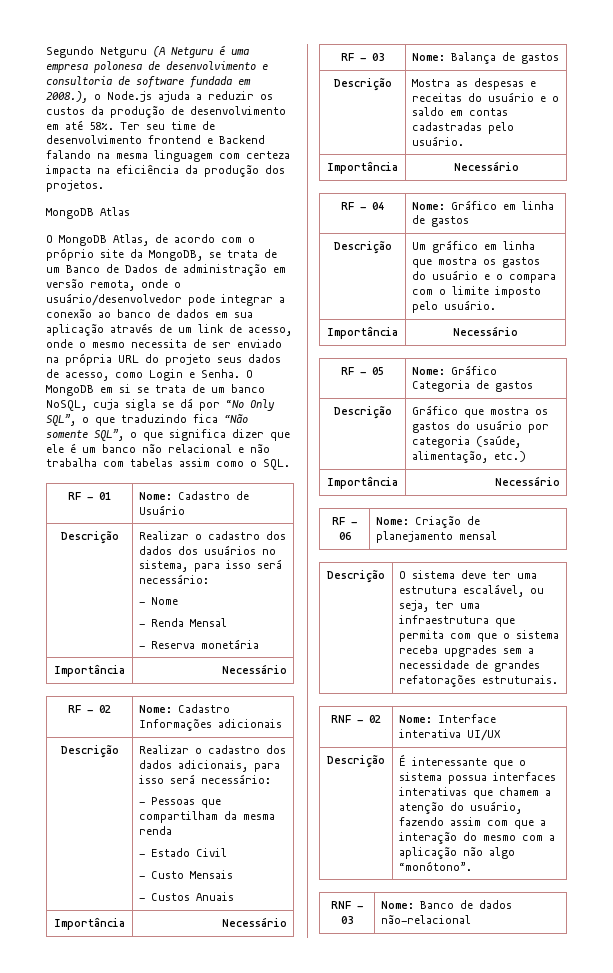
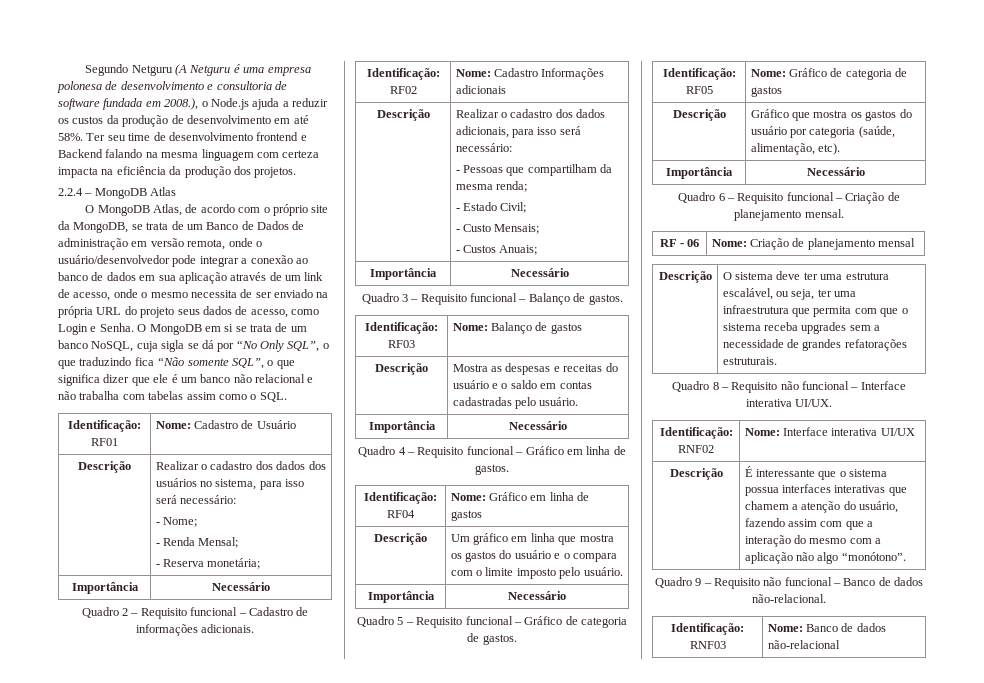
(104, 186) none -> [58,188,93,196] 2.2.4 –
[68,492,111,500] RF - 01 -> [68,420,141,432] [91,438,118,446] Identificação: RF01
[151,597,179,605] Nome -> [163,517,198,527] Nome;
[190,618,228,627] Mensal -> [198,537,239,548] Mensal;
[201,639,260,649] [54,664,125,677] [221,664,287,674] [68,705,111,713] monetária // Importância | Necessário // RF - 02 -> [207,558,261,569] [71,582,139,594] [212,582,270,591] [81,607,309,619] [135,624,255,636] [366,68,440,80] [389,86,417,94] monetária; // Importância | Necessário // Quadro 2 – Requisito funcional – Cadastro de informações adicionais. // Identificação: RF02
[139,826,173,835] renda -> [496,181,528,192] renda;
[196,848,228,857] Civil -> [500,202,527,213] Civil;
[190,870,234,879] Mensais -> [494,224,540,234] Mensais;
[196,892,235,901] [54,917,125,930] [221,917,287,927] [341,53,384,61] [412,52,497,64] Anuais // Importância | Necessário // RF - 03 | Nome: Balança -> [499,245,538,255] [370,268,437,280] [510,268,569,277] [361,293,623,305] [365,322,438,334] [388,340,415,348] [452,322,533,334] Anuais; // Importância | Necessário // Quadro 3 – Requisito funcional – Balanço de gastos. // Identificação: RF03 | Nome: Balanço
[341,202,384,210] // RF - 04 -> [358,446,626,458] [475,464,509,475] [364,492,437,504] [387,510,415,518] // Quadro 4 – Requisito funcional – Gráfico em linha de gastos. // Identificação: RF04
[341,367,384,375] [412,365,498,375] [412,380,471,392] // RF - 05 | Nome: Gráfico Categoria -> [357,616,627,628] [467,633,517,645] [662,68,736,80] [685,86,713,94] [750,68,892,80] // Quadro 5 – Requisito funcional – Gráfico de categoria de gastos. // Identificação: RF05 | Nome: Gráfico de categoria
[494,451,527,462] [327,476,398,489] [494,476,560,486] etc.) // Importância | Necessário -> [818,143,841,155] [666,167,733,179] [806,167,865,176] [678,192,900,204] [734,209,844,221] etc). // Importância | Necessário // Quadro 6 – Requisito funcional – Criação de planejamento mensal.
[331,715,381,723] // RNF - 02 -> [672,381,906,393] [745,399,833,407] [659,427,733,439] [678,445,714,453] // Quadro 8 – Requisito não funcional – Interface interativa UI/UX. // Identificação: RNF02
[331,901,364,909] [341,916,353,924] // RNF - 03 -> [654,577,924,589] [752,594,826,603] [671,623,744,635] [689,641,726,649] // Quadro 9 – Requisito não funcional – Banco de dados não-relacional. // Identificação: RNF03

